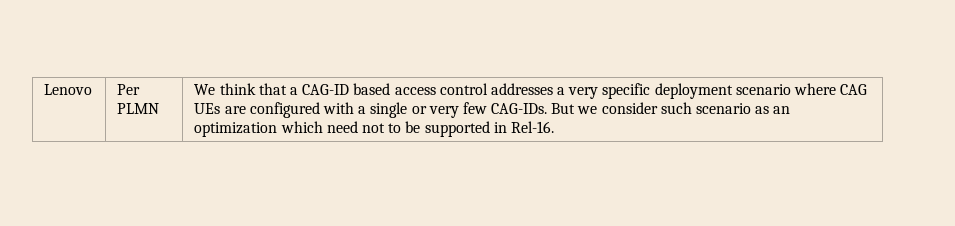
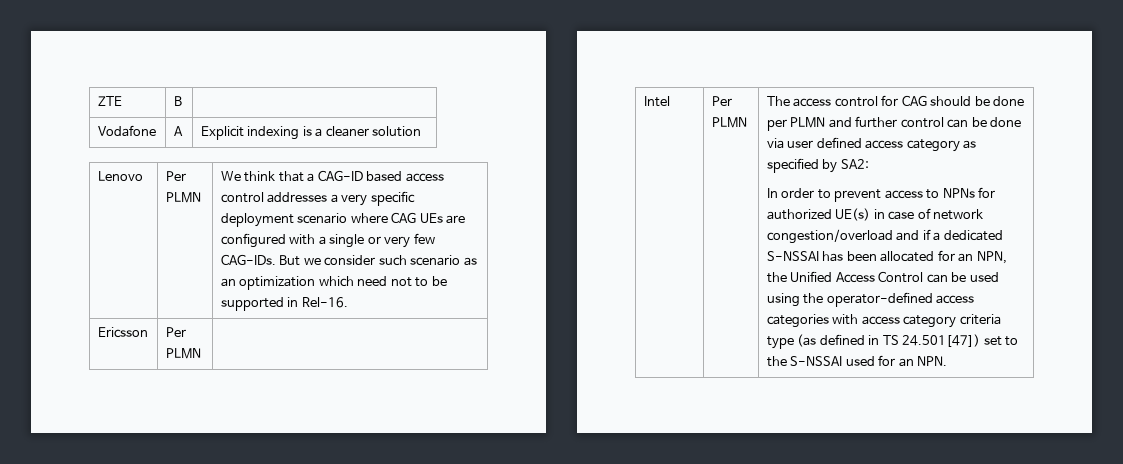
(44, 89) none -> [97,96,122,106] [173,96,182,106] [97,125,156,137] [173,126,183,136] [200,126,422,140] ZTE | B | // Vodafone | A | Explicit indexing is a cleaner solution //
(554, 127) none -> [97,327,148,338] [165,327,186,337] [165,348,201,359] [643,96,670,107] [711,96,732,106] [711,117,747,128] [766,95,1025,107] [766,116,1022,131] [766,137,977,152] [766,158,869,173] [766,187,996,202] [766,208,984,221] [766,229,1003,244] [766,250,1007,264] [766,271,999,283] [766,292,975,307] [766,314,1001,328] [766,334,1019,349] [766,355,948,367] // Ericsson | Per PLMN | // Intel | Per PLMN | The access control for CAG should be done per PLMN and further control can be done via user defined access category as specified by SA2: // In order to prevent access to NPNs for authorized UE(s) in case of network congestion/overload and if a dedicated S-NSSAI has been allocated for an NPN, the Unified Access Control can be used using the operator-defined access categories with access category criteria type (as defined in TS 24.501[47]) set to the S-NSSAI used for an NPN.

